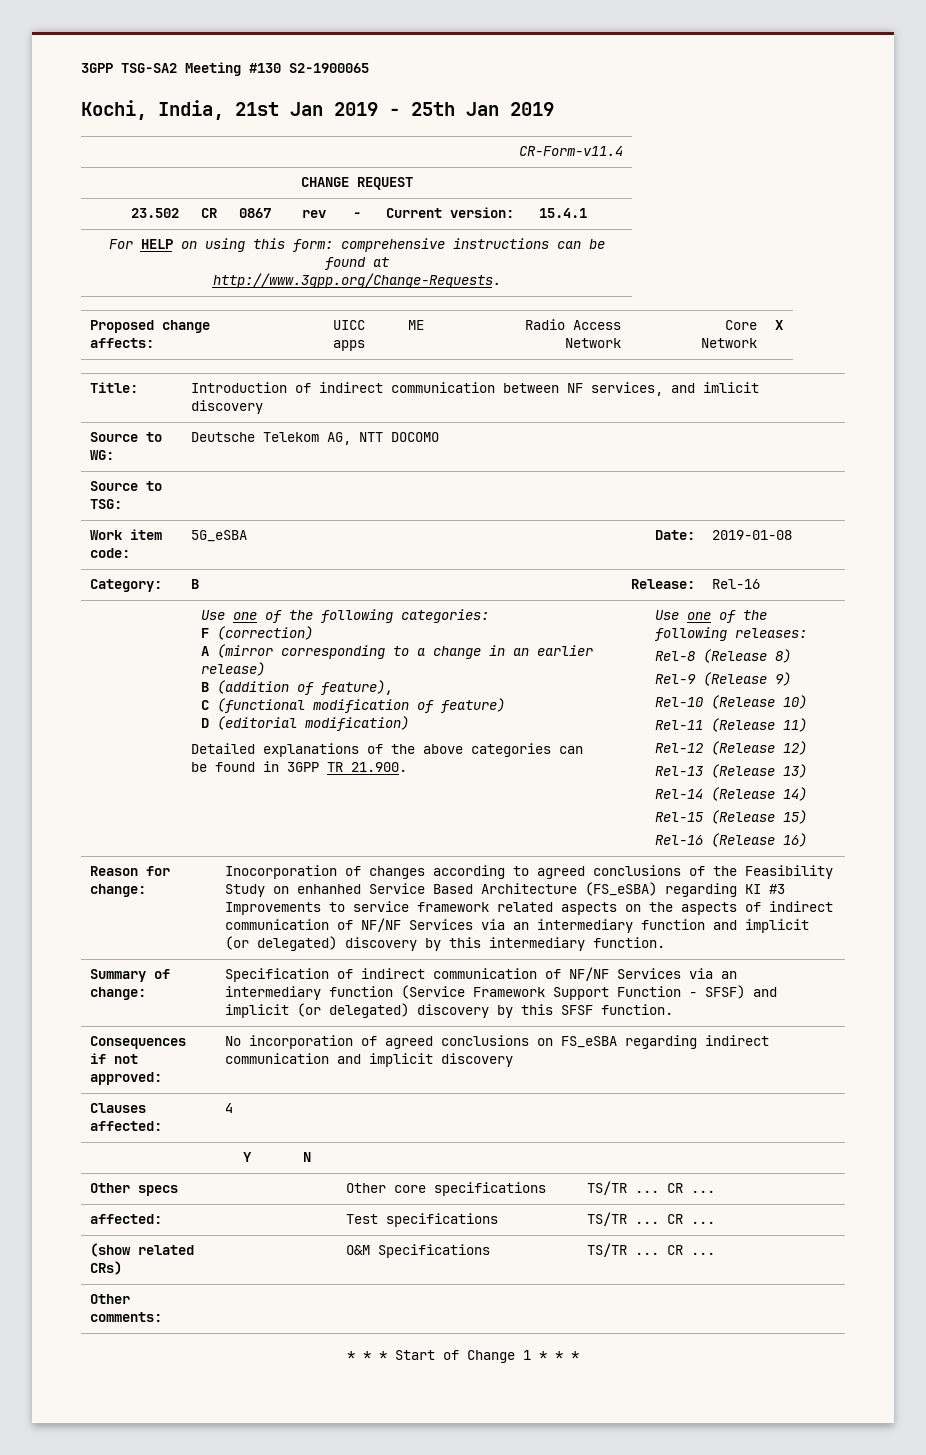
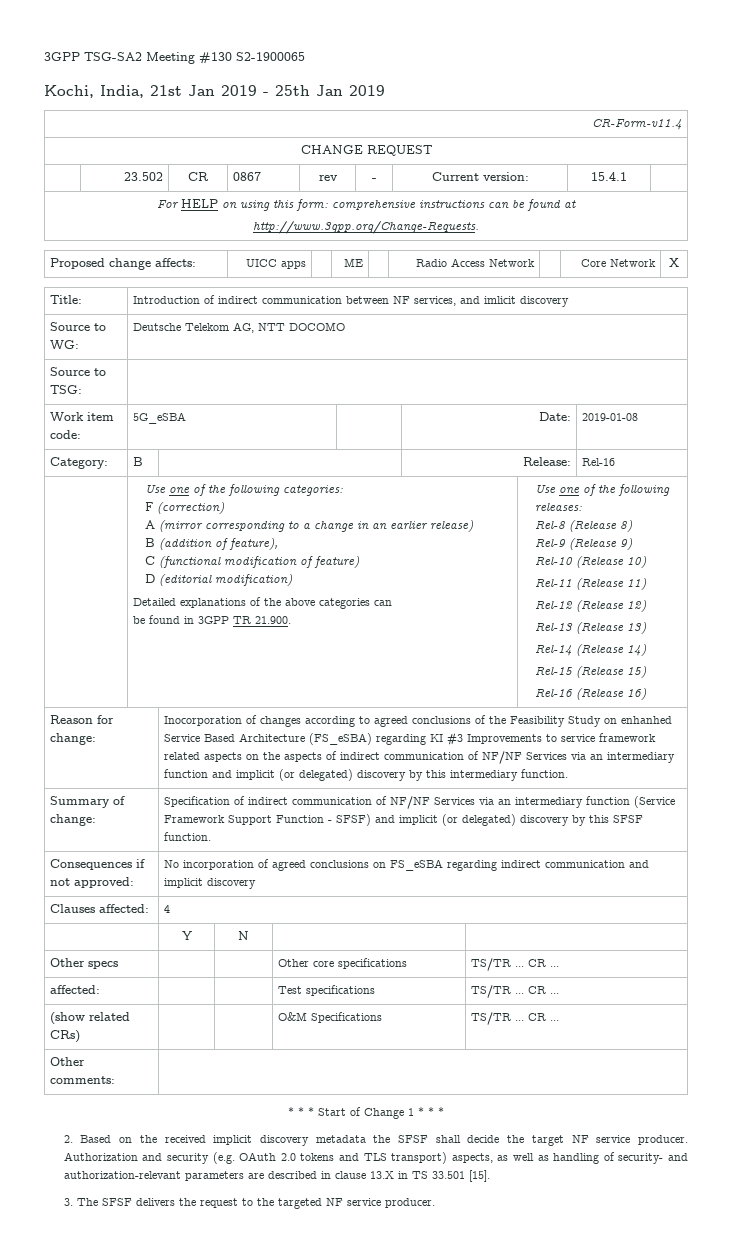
(579, 1355) none -> [63,1135,688,1146] [63,1152,689,1164] [63,1170,490,1182] [63,1198,435,1209] // 2. Based on the received implicit discovery metadata the SFSF shall decide the target NF service producer. Authorization and security (e.g. OAuth 2.0 tokens and TLS transport) aspects, as well as handling of security- and authorization-relevant parameters are described in clause 13.X in TS 33.501 [15]. // 3. The SFSF delivers the request to the targeted NF service producer.

